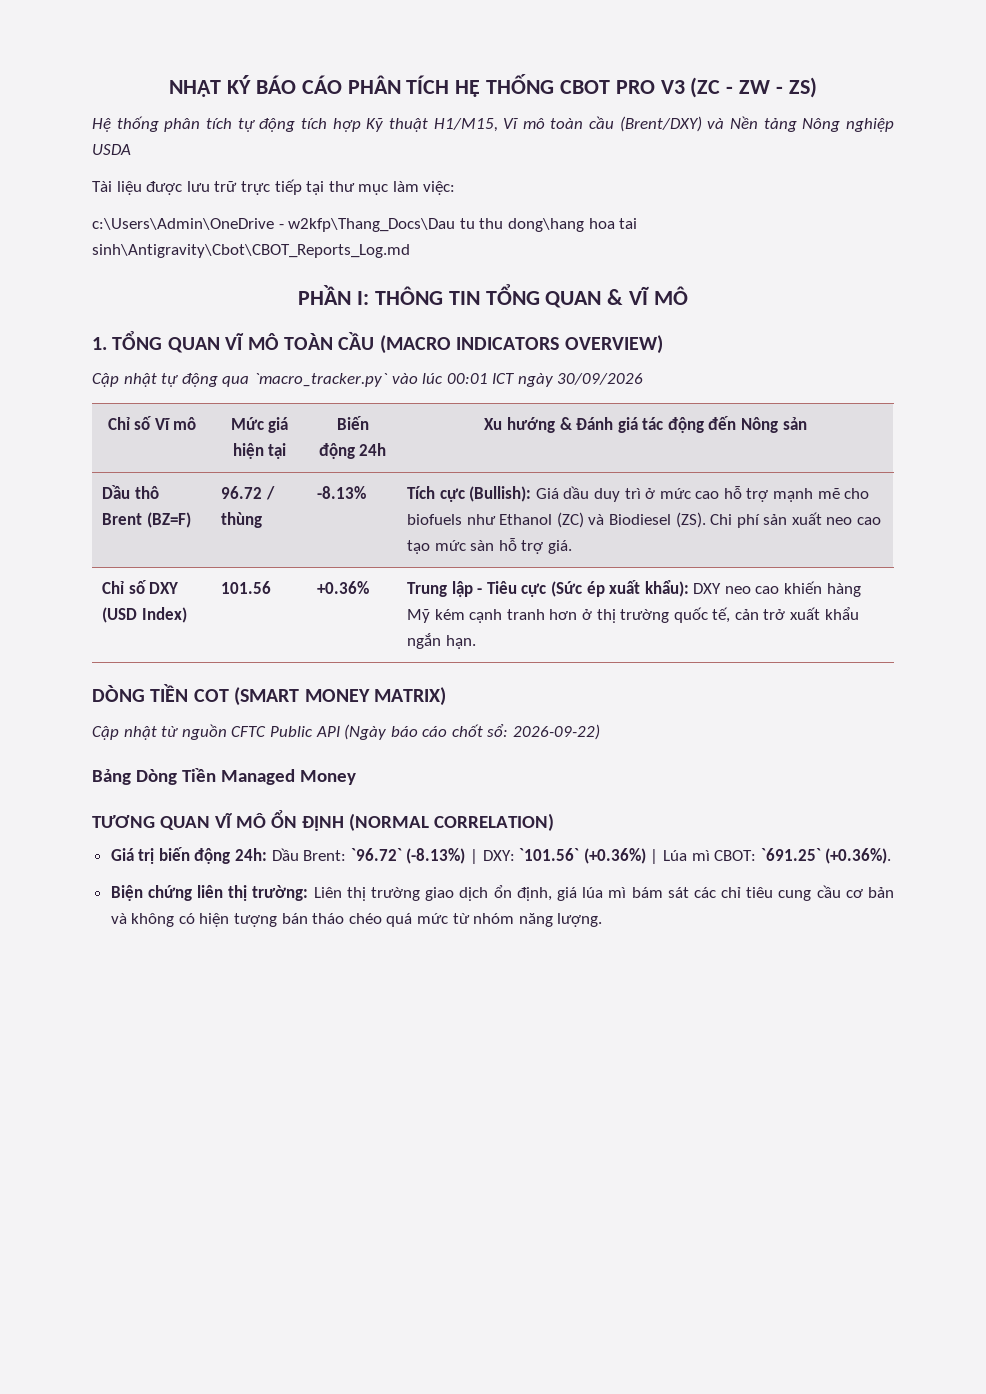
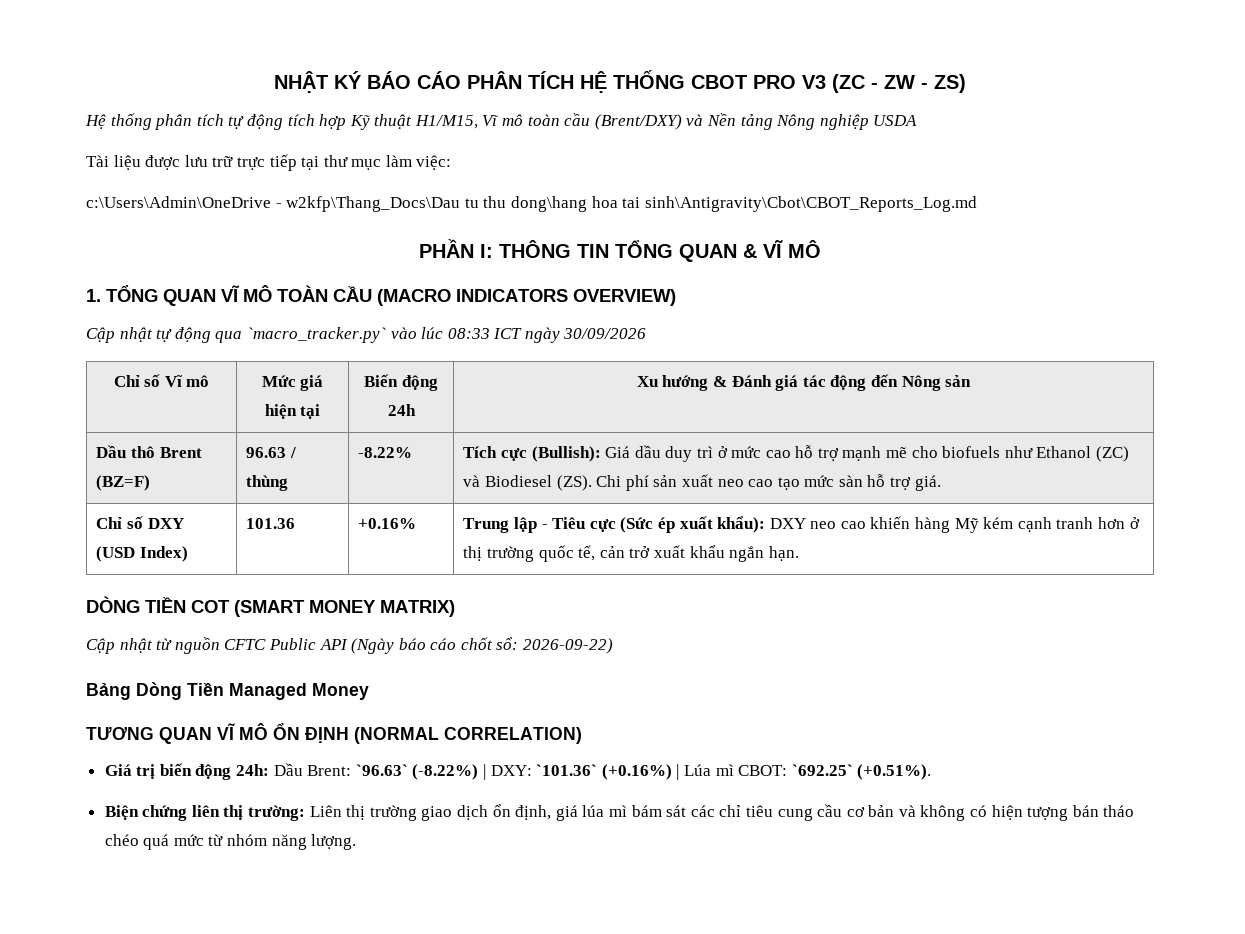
[446,373,488,384] 00:01 -> [447,328,490,339] 08:33
[220,486,262,499] 96.72 -> [246,447,287,458] 96.63
[316,486,366,499] -8.13% -> [358,447,413,458] -8.22%
[220,581,271,594] [316,581,369,594] 101.56 | +0.36% -> [246,518,296,529] [358,518,417,529] 101.36 | +0.16%
[350,848,646,864] `96.72` (-8.13%) | DXY: `101.56` (+0.36%) -> [355,764,672,780] `96.63` (-8.22%) | DXY: `101.36` (+0.16%)
[760,848,892,864] `691.25` (+0.36%). -> [791,764,932,780] `692.25` (+0.51%).

